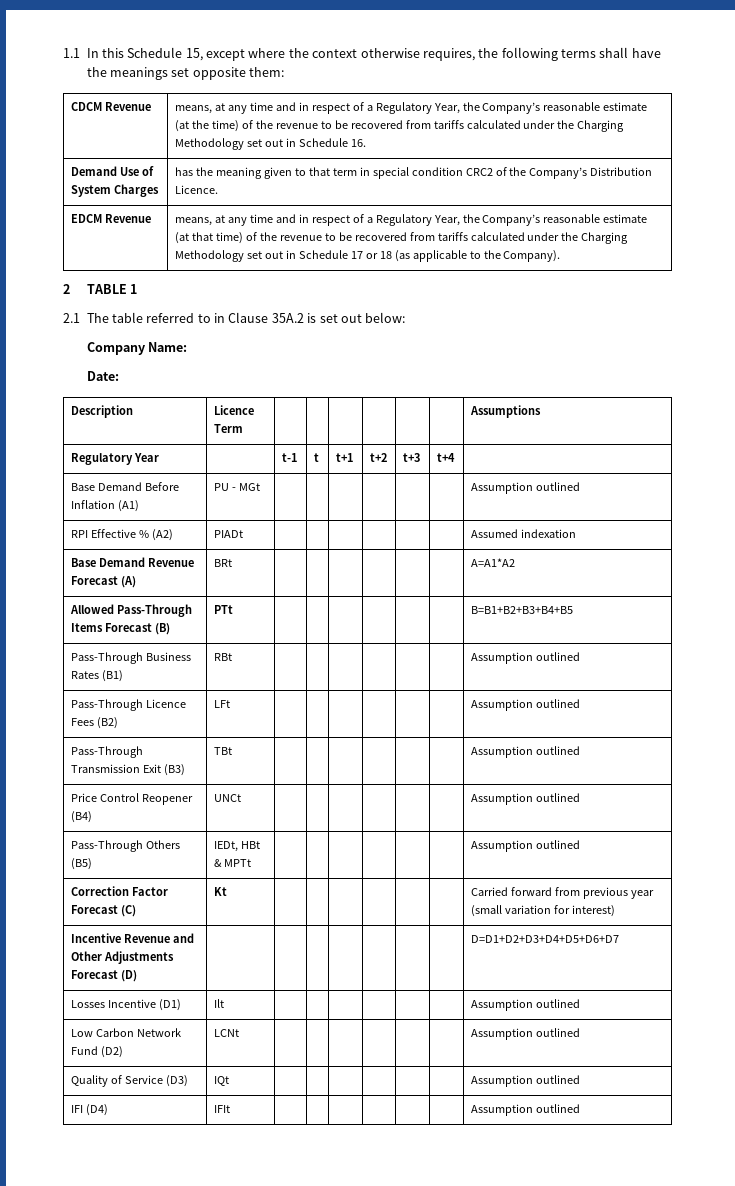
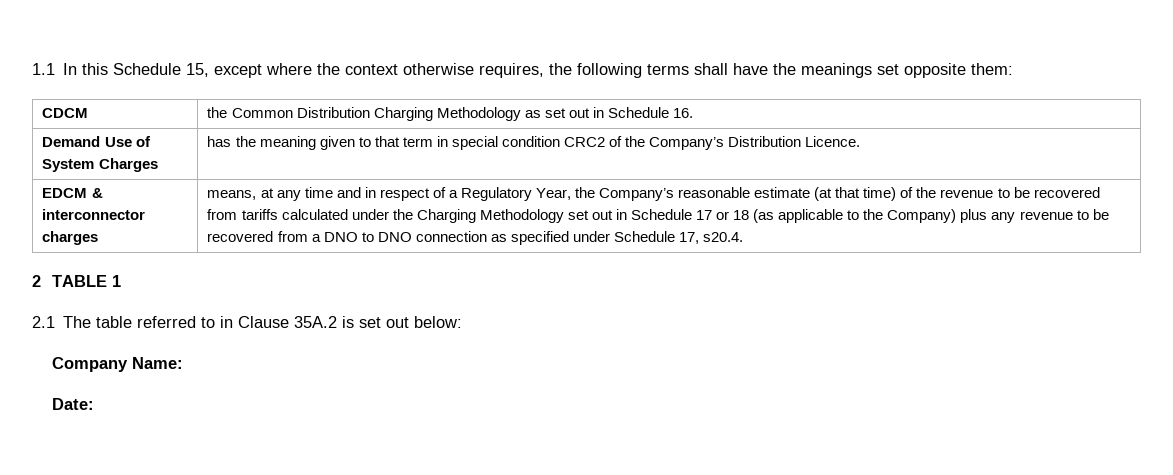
[104,102,151,111] [174,102,648,114] [174,120,625,132] [174,138,244,150] Revenue | means, at any time and in respect of a Regulatory Year, the Company’s reasonable estimate (at the time) of the revenue to be recovered from tariffs calculated under the Charging Methodology -> [207,107,541,121] | the Common Distribution Charging Methodology as
[104,214,151,223] Revenue -> [91,188,103,198] [42,209,146,220] [42,231,99,245] & interconnector charges
[503,250,561,262] Company). -> [887,209,1109,223] [207,231,744,245] Company) plus any revenue to be recovered from a DNO to DNO connection as specified under Schedule 17, s20.4.
[70,405,133,418] [213,405,254,415] [213,424,243,433] [469,405,541,418] [70,453,159,465] [281,453,297,462] [313,453,319,462] [335,453,353,462] [369,453,387,462] [402,453,420,462] [436,453,455,462] [70,482,179,491] [70,500,139,512] [213,483,260,491] [470,482,580,494] [70,529,173,541] [213,530,243,538] [470,529,576,538] [70,557,194,567] [70,576,136,588] [213,559,232,567] [470,558,515,567] [69,604,192,617] [70,623,170,635] [213,605,233,614] [470,606,573,614] [70,652,191,664] [70,670,123,682] [213,653,232,661] [470,652,580,664] [70,699,186,711] [70,717,118,729] [213,700,230,708] [470,699,580,711] [70,746,143,758] [70,764,185,776] [213,747,232,755] [470,746,580,758] [70,793,193,805] [70,811,92,823] [213,794,241,802] [470,793,580,805] [70,840,180,852] [70,858,92,870] [213,841,260,852] [213,859,251,867] [470,840,580,852] [70,886,168,896] [70,905,136,917] [213,887,227,896] [470,887,654,899] [470,905,615,917] [70,933,194,943] [70,951,174,964] [70,970,137,982] [470,935,619,943] [70,999,181,1011] [213,999,224,1008] [470,999,580,1011] [70,1028,181,1037] [70,1046,123,1058] [213,1029,239,1037] [470,1028,580,1040] [70,1075,188,1087] [213,1076,229,1086] [470,1075,580,1087] [70,1104,108,1116] [213,1105,230,1113] [470,1104,580,1116] // Description | Licence Term | | | | | | | Assumptions // Regulatory Year | | t-1 | t | t+1 | t+2 | t+3 | t+4 | // Base Demand Before Inflation (A1) | PU - MGt | | | | | | | Assumption outlined // RPI Effective % (A2) | PIADt | | | | | | | Assumed indexation // Base Demand Revenue Forecast (A) | BRt | | | | | | | A=A1*A2 // Allowed Pass-Through Items Forecast (B) | PTt | | | | | | | B=B1+B2+B3+B4+B5 // Pass-Through Business Rates (B1) | RBt | | | | | | | Assumption outlined // Pass-Through Licence Fees (B2) | LFt | | | | | | | Assumption outlined // Pass-Through Transmission Exit (B3) | TBt | | | | | | | Assumption outlined // Price Control Reopener (B4) | UNCt | | | | | | | Assumption outlined // Pass-Through Others (B5) | IEDt, HBt & MPTt | | | | | | | Assumption outlined // Correction Factor Forecast (C) | Kt | | | | | | | Carried forward from previous year (small variation for interest) // Incentive Revenue and Other Adjustments Forecast (D) | | | | | | | | D=D1+D2+D3+D4+D5+D6+D7 // Losses Incentive (D1) | Ilt | | | | | | | Assumption outlined // Low Carbon Network Fund (D2) | LCNt | | | | | | | Assumption outlined // Quality of Service (D3) | IQt | | | | | | | Assumption outlined // IFI (D4) | IFIt | | | | | | | Assumption outlined -> (95, 404) none

